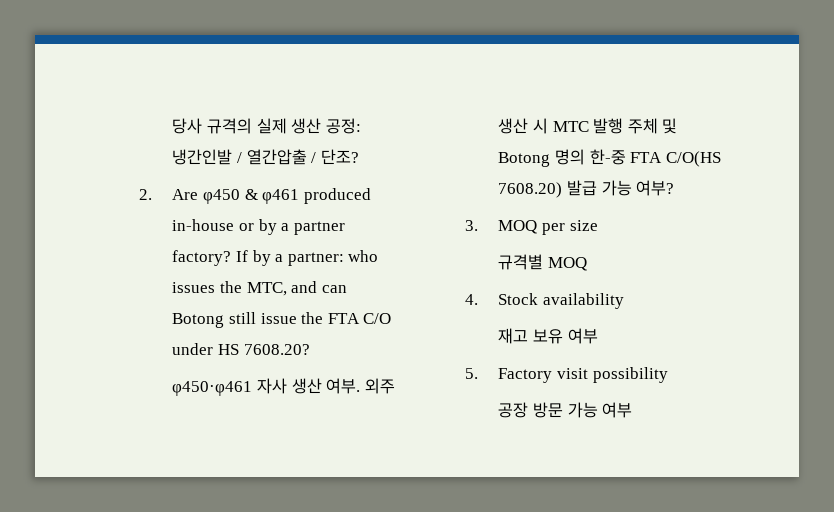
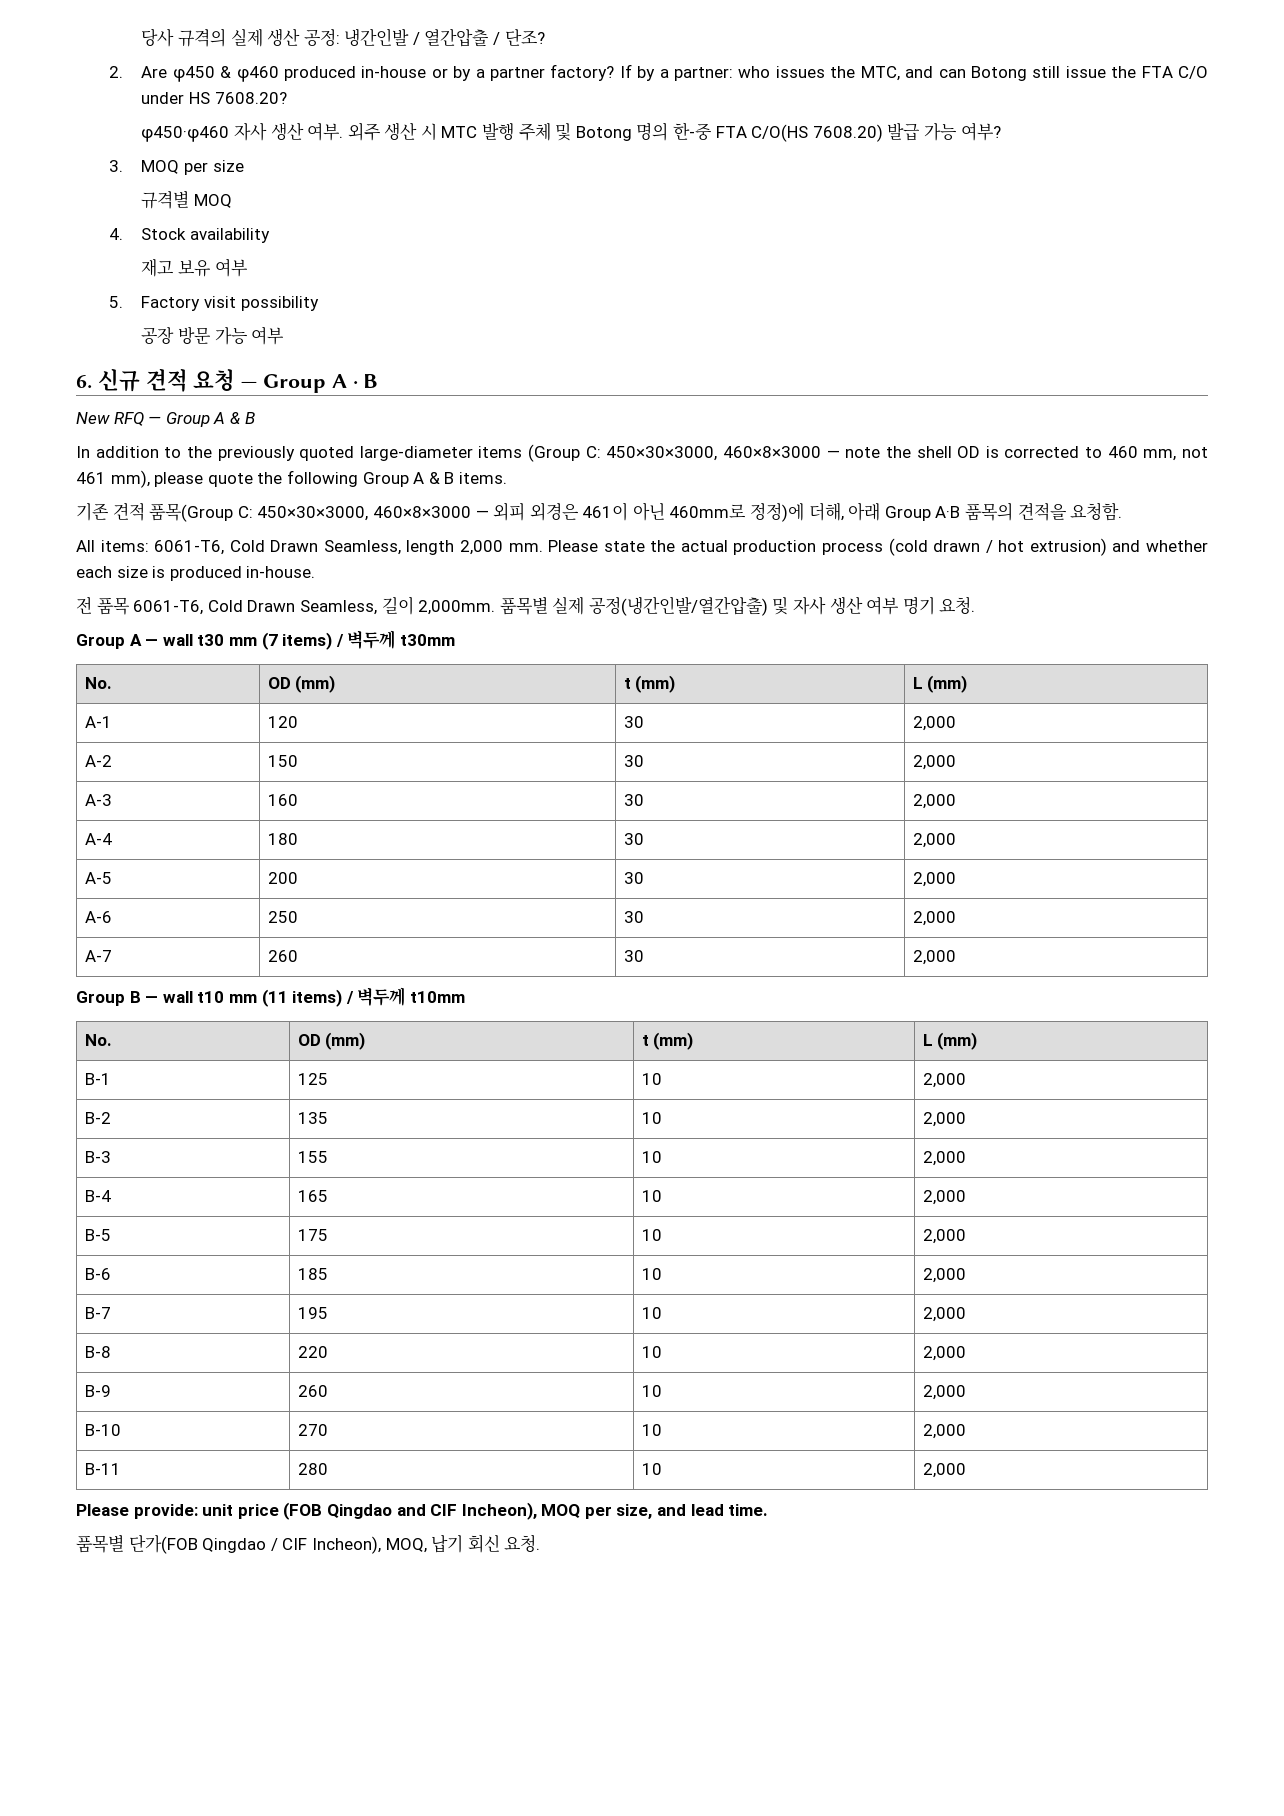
[262,189,300,204] φ461 -> [236,66,279,82] φ460
[172,381,253,396] φ450·φ461 -> [141,126,230,142] φ450·φ460
(633, 410) none -> [76,368,379,393] [76,412,255,427] [76,444,1209,462] [76,470,507,488] [76,502,1123,522] [76,538,1208,556] [76,566,316,581] [76,596,976,616] [76,630,455,650] [84,677,112,689] [267,675,336,693] [623,675,676,693] [912,675,968,693] [84,716,112,728] [267,716,298,728] [623,716,644,728] [912,716,956,731] [84,755,112,767] [267,755,298,767] [623,755,644,767] [912,755,956,770] [84,794,112,806] [267,794,298,806] [623,794,644,806] [912,794,956,809] [84,833,112,845] [267,833,298,845] [623,833,644,845] [912,833,956,848] [84,872,112,884] [267,872,298,884] [623,872,644,884] [912,872,956,887] [84,911,112,923] [267,911,298,923] [623,911,644,923] [912,911,956,926] [84,950,112,962] [267,950,298,962] [623,950,644,962] [912,950,956,965] [76,987,465,1007] [84,1034,112,1046] [297,1032,366,1050] [641,1032,694,1050] [922,1032,978,1050] [84,1073,111,1085] [297,1073,328,1085] [641,1073,662,1085] [922,1073,966,1088] [84,1112,111,1124] [297,1112,328,1124] [641,1112,662,1124] [922,1112,966,1127] [84,1151,111,1163] [297,1151,328,1163] [641,1151,662,1163] [922,1151,966,1166] [84,1190,111,1202] [297,1190,328,1202] [641,1190,662,1202] [922,1190,966,1205] [84,1229,111,1241] [297,1229,328,1241] [641,1229,662,1241] [922,1229,966,1244] [84,1268,111,1280] [297,1268,328,1280] [641,1268,662,1280] [922,1268,966,1283] [84,1307,111,1319] [297,1307,328,1319] [641,1307,662,1319] [922,1307,966,1322] [84,1346,111,1358] [297,1346,328,1358] [641,1346,662,1358] [922,1346,966,1361] [84,1385,111,1397] [297,1385,328,1397] [641,1385,662,1397] [922,1385,966,1400] [84,1424,121,1436] [297,1424,328,1436] [641,1424,662,1436] [922,1424,966,1439] [84,1463,121,1475] [297,1463,328,1475] [641,1463,662,1475] [922,1463,966,1478] [76,1502,769,1520] [76,1534,541,1554] // 6. 신규 견적 요청 — Group A · B // New RFQ — Group A & B // In addition to the previously quoted large-diameter items (Group C: 450×30×3000, 460×8×3000 — note the shell OD is corrected to 460 mm, not 461 mm), please quote the following Group A & B items. // 기존 견적 품목(Group C: 450×30×3000, 460×8×3000 — 외피 외경은 461이 아닌 460mm로 정정)에 더해, 아래 Group A·B 품목의 견적을 요청함. // All items: 6061-T6, Cold Drawn Seamless, length 2,000 mm. Please state the actual production process (cold drawn / hot extrusion) and whether each size is produced in-house. // 전 품목 6061-T6, Cold Drawn Seamless, 길이 2,000mm. 품목별 실제 공정(냉간인발/열간압출) 및 자사 생산 여부 명기 요청. // Group A — wall t30 mm (7 items) / 벽두께 t30mm // No. | OD (mm) | t (mm) | L (mm) // A-1 | 120 | 30 | 2,000 // A-2 | 150 | 30 | 2,000 // A-3 | 160 | 30 | 2,000 // A-4 | 180 | 30 | 2,000 // A-5 | 200 | 30 | 2,000 // A-6 | 250 | 30 | 2,000 // A-7 | 260 | 30 | 2,000 // Group B — wall t10 mm (11 items) / 벽두께 t10mm // No. | OD (mm) | t (mm) | L (mm) // B-1 | 125 | 10 | 2,000 // B-2 | 135 | 10 | 2,000 // B-3 | 155 | 10 | 2,000 // B-4 | 165 | 10 | 2,000 // B-5 | 175 | 10 | 2,000 // B-6 | 185 | 10 | 2,000 // B-7 | 195 | 10 | 2,000 // B-8 | 220 | 10 | 2,000 // B-9 | 260 | 10 | 2,000 // B-10 | 270 | 10 | 2,000 // B-11 | 280 | 10 | 2,000 // Please provide: unit price (FOB Qingdao and CIF Incheon), MOQ per size, and lead time. // 품목별 단가(FOB Qingdao / CIF Incheon), MOQ, 납기 회신 요청.

